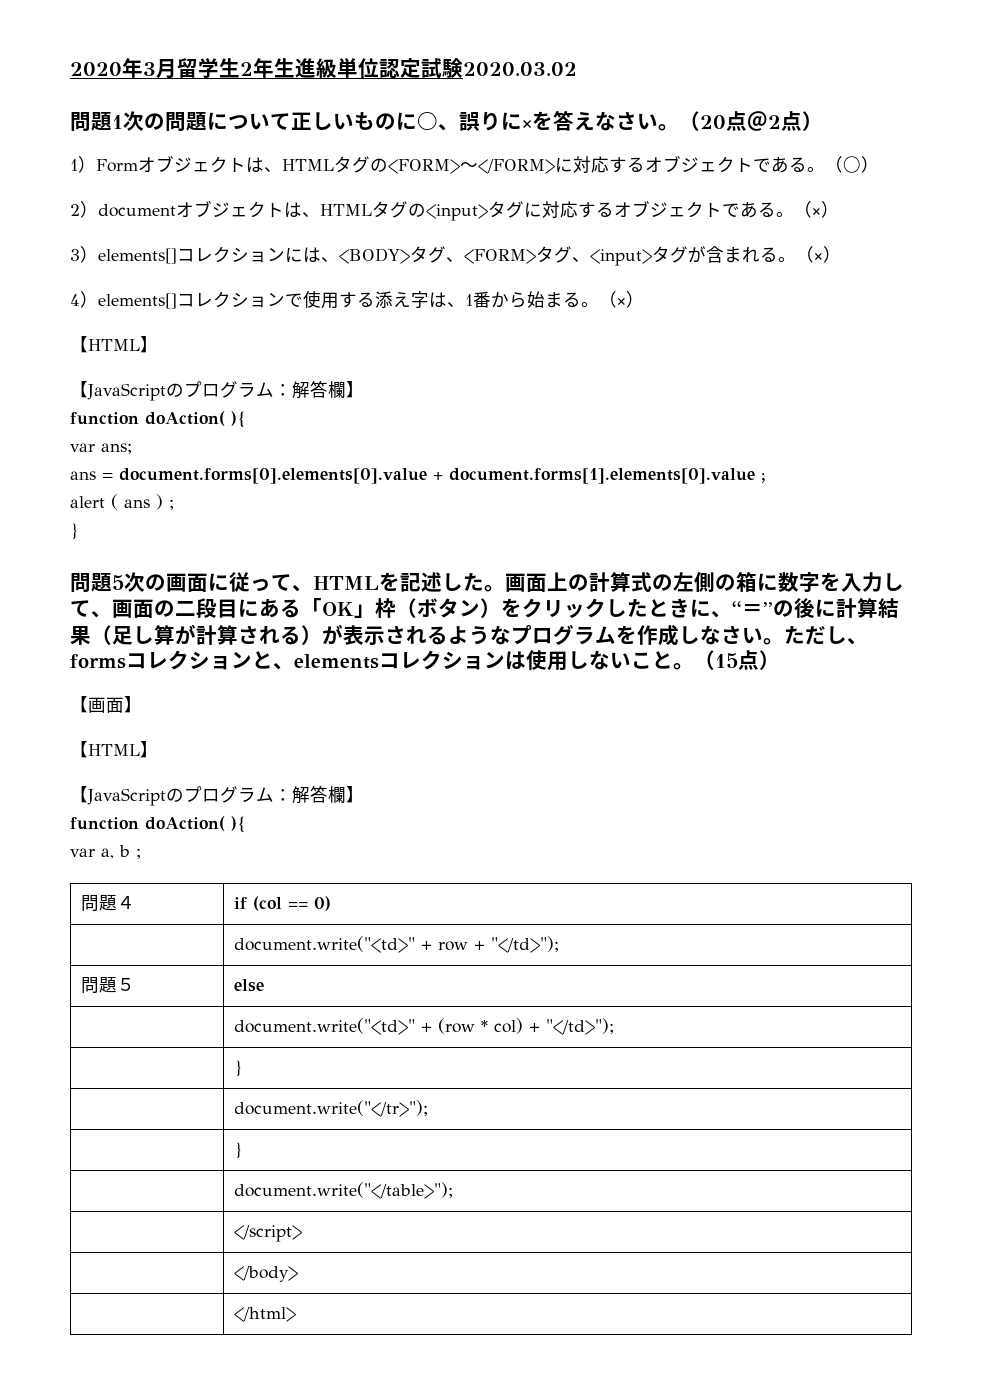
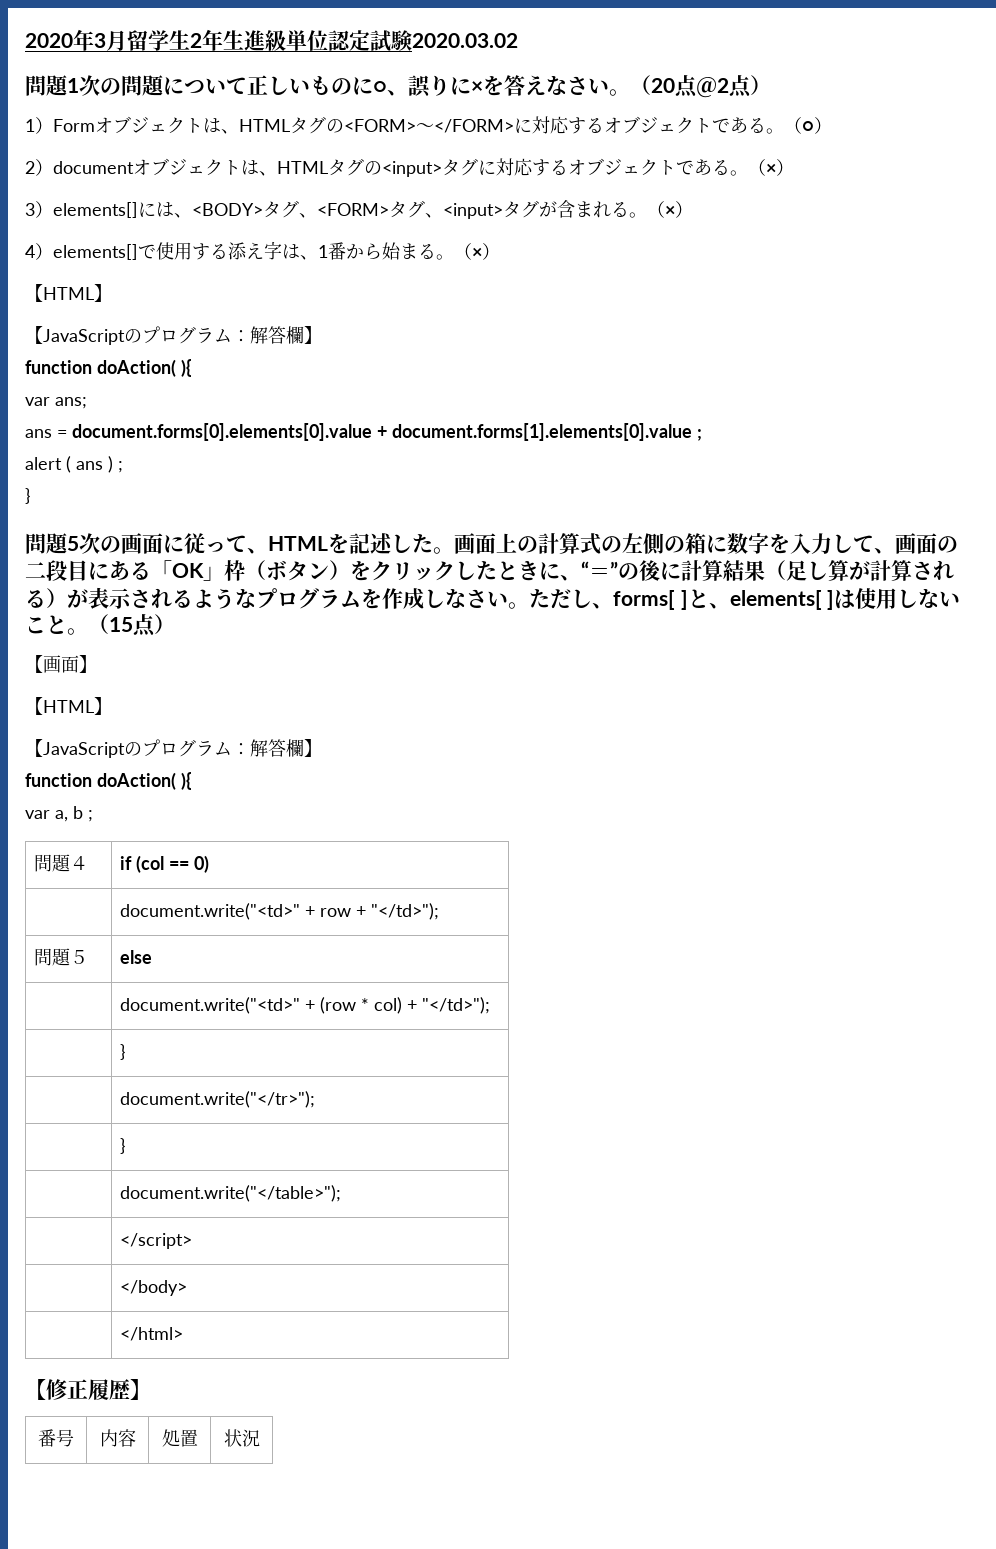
[177,246,285,263] コレクション -> (138, 210) none
[177,291,285,308] コレクション -> (138, 252) none
[70,650,505,670] formsコレクションと、elementsコレクション -> [613,589,835,610] forms[ ]と、elements[ ]
(297, 1314) none -> [25,1379,151,1400] [38,1429,74,1447] [99,1429,136,1447] [161,1429,198,1447] [223,1429,260,1447] // 【修正履歴】 // 番号 | 内容 | 処置 | 状況

